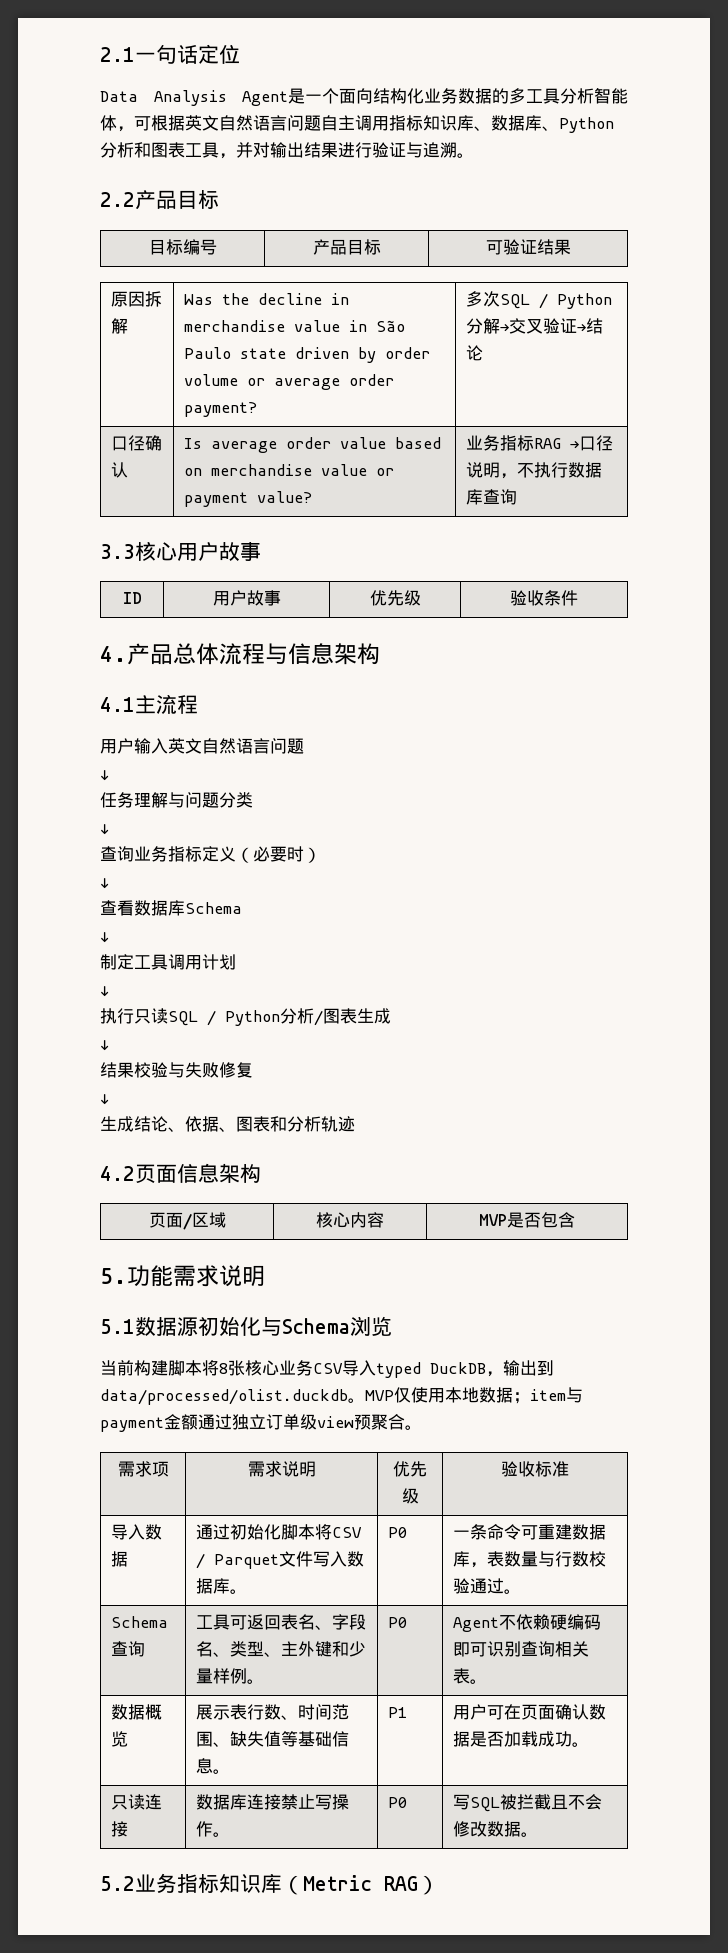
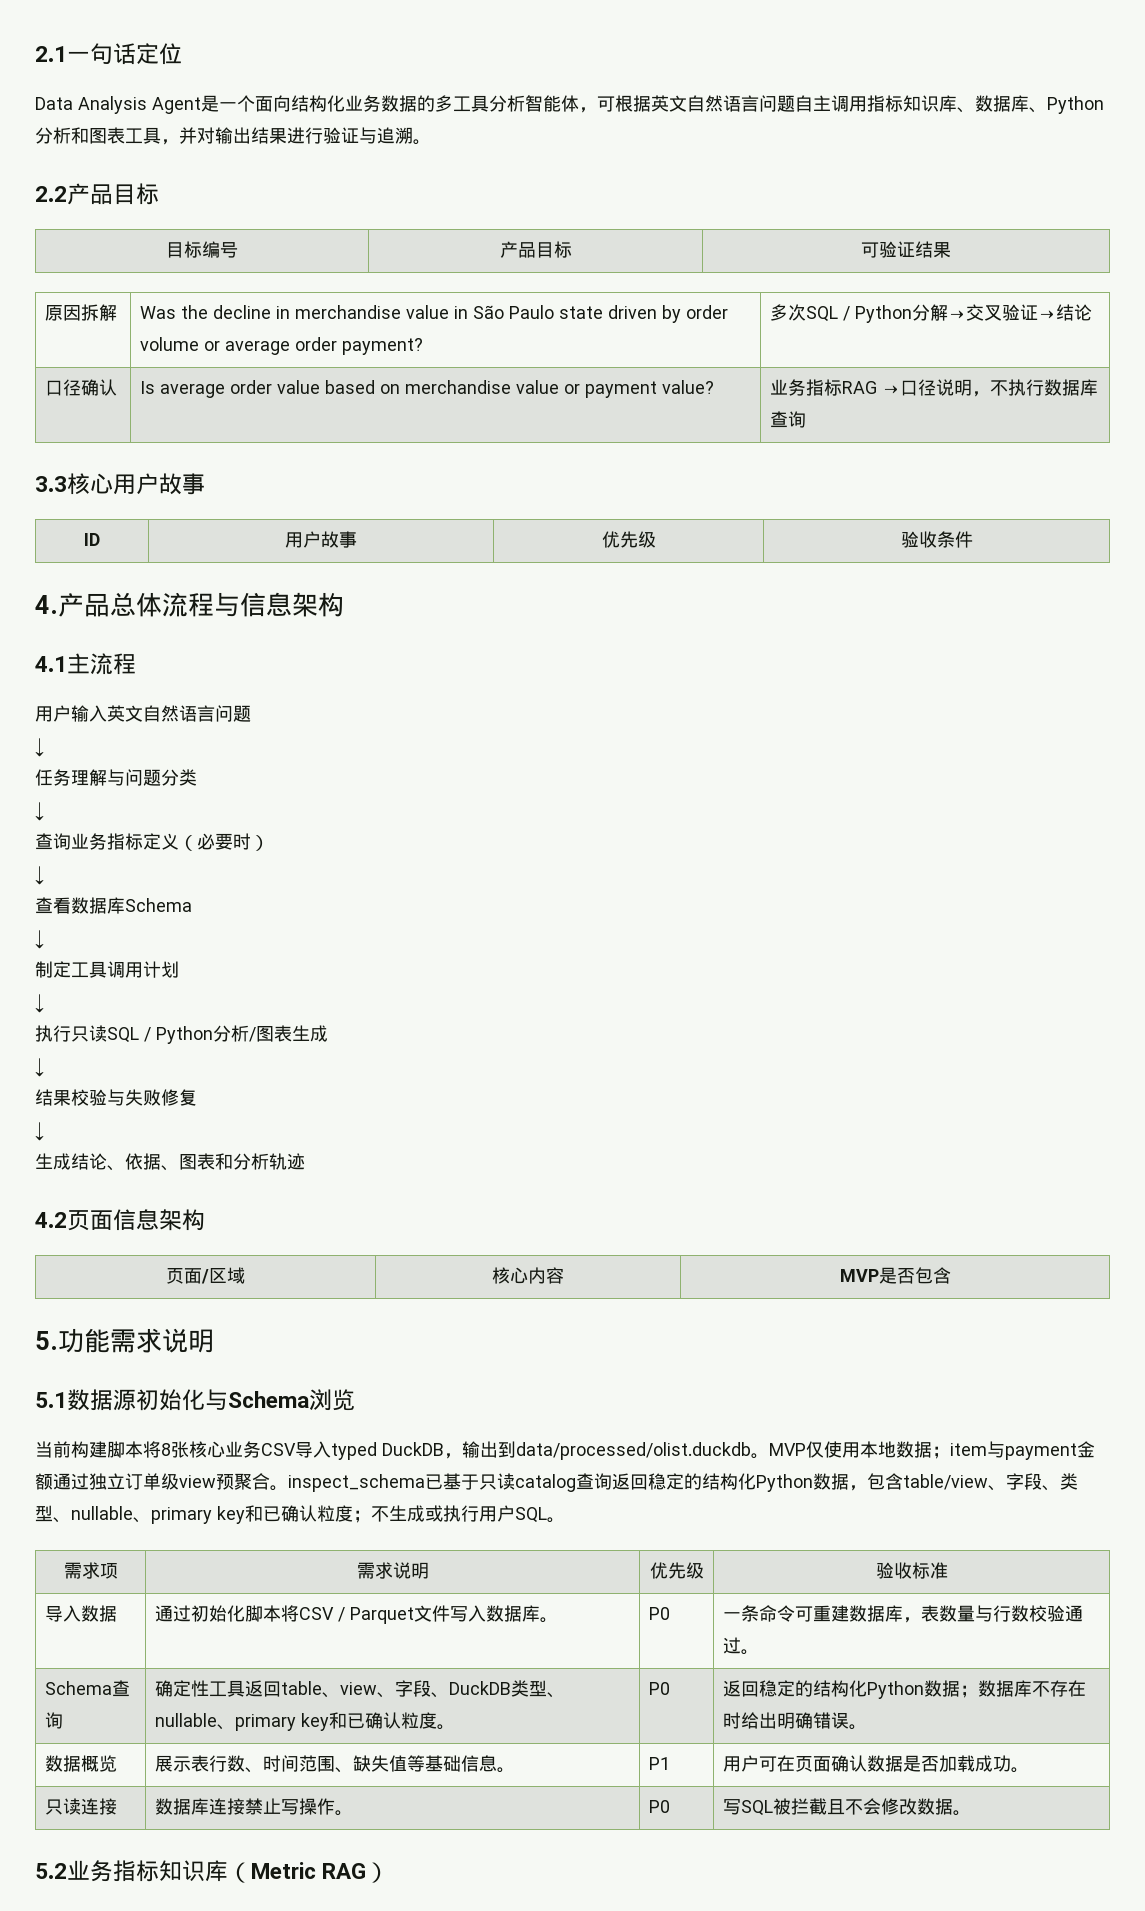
(422, 1427) none -> [288,1473,1078,1492] [35,1505,565,1524] inspect_schema已基于只读catalog查询返回稳定的结构化Python数据，包含table/view、字段、类型、nullable、primary key和已确认粒度；不生成或执行用户SQL。
[195,1614,366,1630] [195,1641,366,1657] [195,1668,264,1684] [387,1617,407,1628] [452,1614,601,1632] [452,1641,589,1657] [452,1668,470,1684] 工具可返回表名、字段名、类型、主外键和少量样例。 | P0 | Agent不依赖硬编码即可识别查询相关表 -> [154,1680,565,1698] [154,1712,455,1731] [648,1682,670,1695] [722,1680,1086,1699] [722,1712,849,1729] 确定性工具返回table、view、字段、DuckDB类型、nullable、primary key和已确认粒度。 | P0 | 返回稳定的结构化Python数据；数据库不存在时给出明确错误

